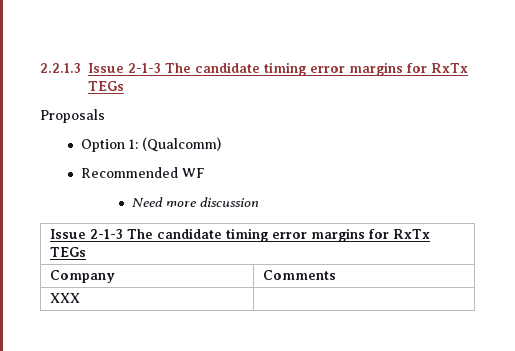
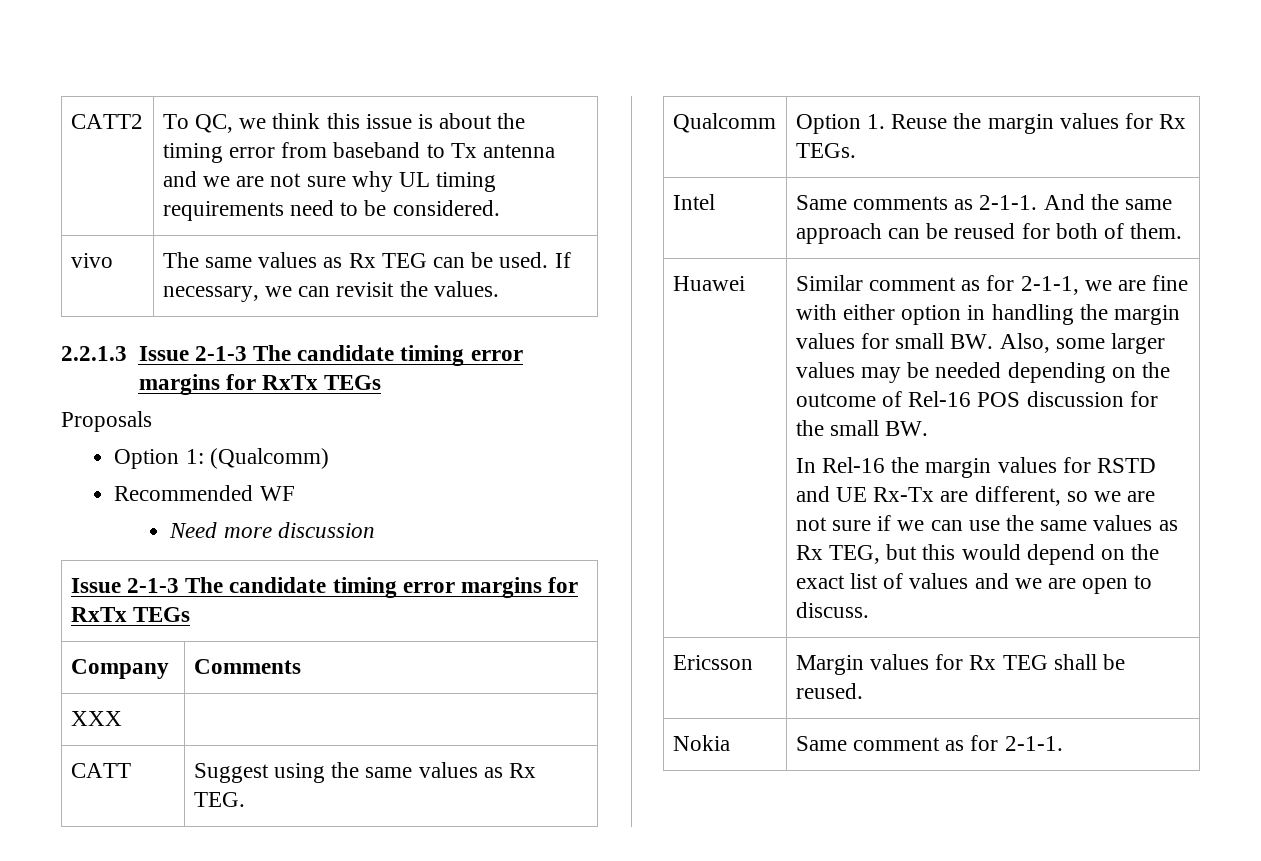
(40, 68) none -> [70,114,143,129] [162,113,526,133] [162,142,555,163] [162,171,497,192] [162,200,500,221] [70,253,113,268] [162,252,571,268] [162,281,499,302] CATT2 | To QC, we think this issue is about the timing error from baseband to Tx antenna and we are not sure why UL timing requirements need to be considered. // vivo | The same values as Rx TEG can be used. If necessary, we can revisit the values. //
(81, 298) none -> [70,763,131,778] [193,762,536,783] [193,792,245,807] [672,113,776,133] [795,113,1187,134] [795,143,856,158] [672,194,715,210] [795,194,1172,210] [795,223,1183,244] [672,276,745,291] [795,275,1189,295] [795,304,1180,325] [795,333,1165,354] [795,362,1170,383] [795,391,1158,407] [795,420,929,436] [795,457,1156,478] [795,486,1156,506] [795,515,1178,531] [795,544,1160,565] [795,573,1153,594] [795,602,869,618] [672,655,753,670] [795,654,1125,675] [795,683,863,699] [672,735,730,751] [795,735,1063,751] // CATT | Suggest using the same values as Rx TEG. // Qualcomm | Option 1. Reuse the margin values for Rx TEGs. // Intel | Same comments as 2-1-1. And the same approach can be reused for both of them. // Huawei | Similar comment as for 2-1-1, we are fine with either option in handling the margin values for small BW. Also, some larger values may be needed depending on the outcome of Rel-16 POS discussion for the small BW. // In Rel-16 the margin values for RSTD and UE Rx-Tx are different, so we are not sure if we can use the same values as Rx TEG, but this would depend on the exact list of values and we are open to discuss. // Ericsson | Margin values for Rx TEG shall be reused. // Nokia | Same comment as for 2-1-1.

